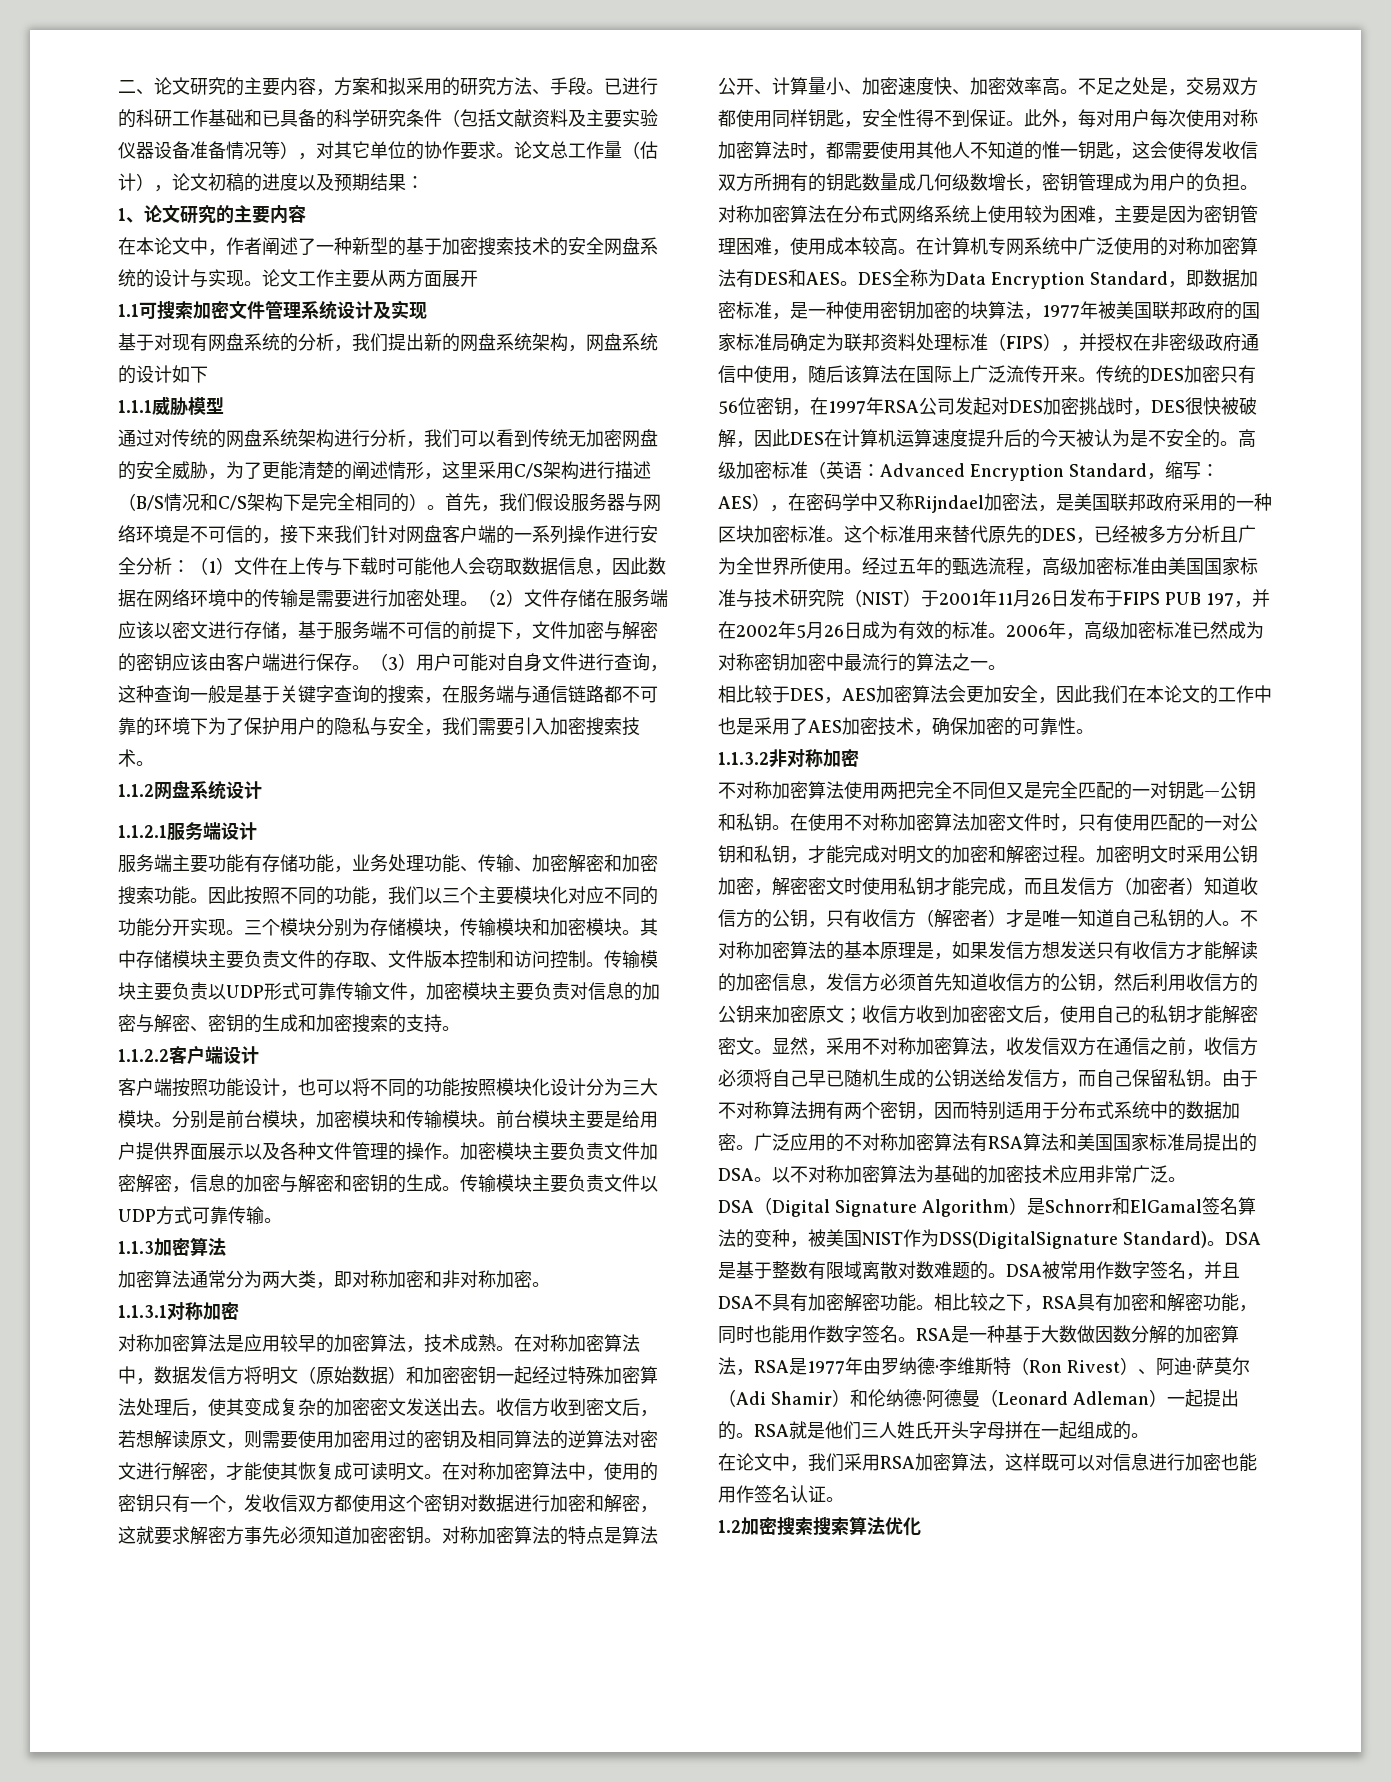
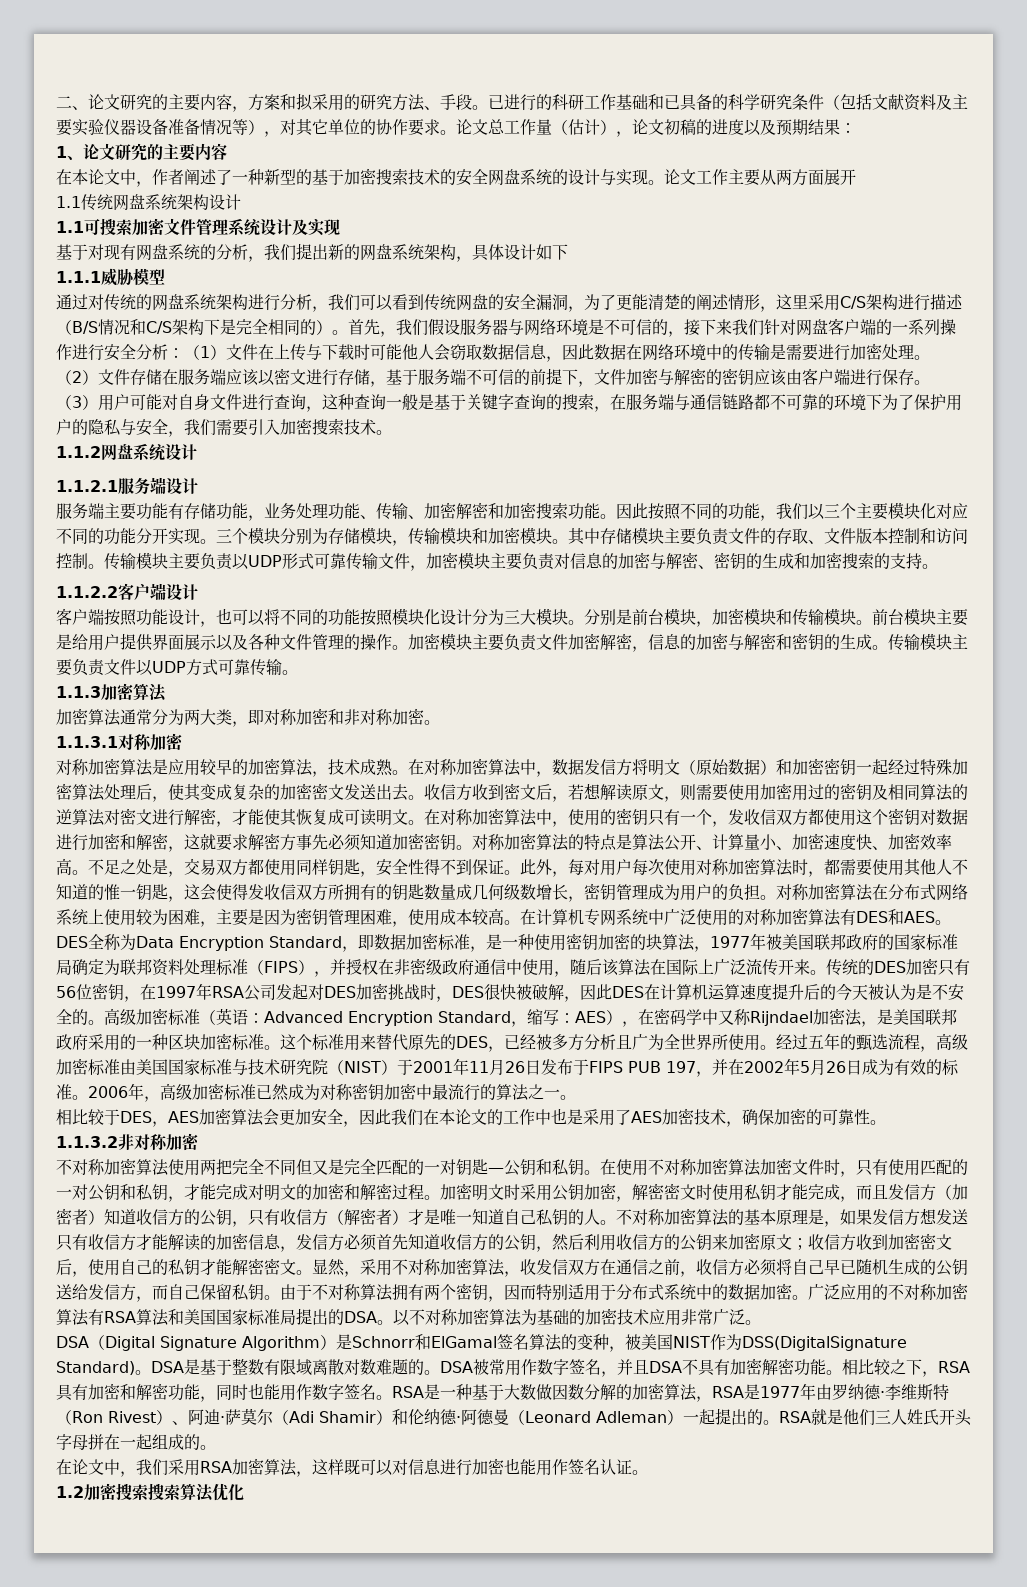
(478, 278) none -> [56,194,241,211] // 1.1传统网盘系统架构设计
[586,333,658,352] [118,365,136,384] 网盘系统的 -> [472,244,504,261] 具体
[568,429,622,447] 无加密 -> (456, 302) none
[172,461,208,479] 威胁 -> [536,294,568,311] 漏洞

